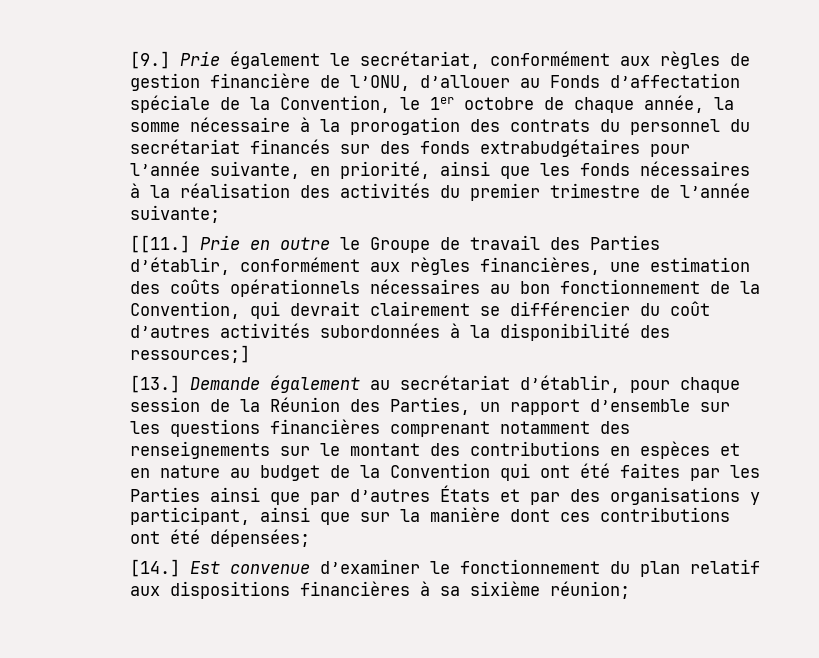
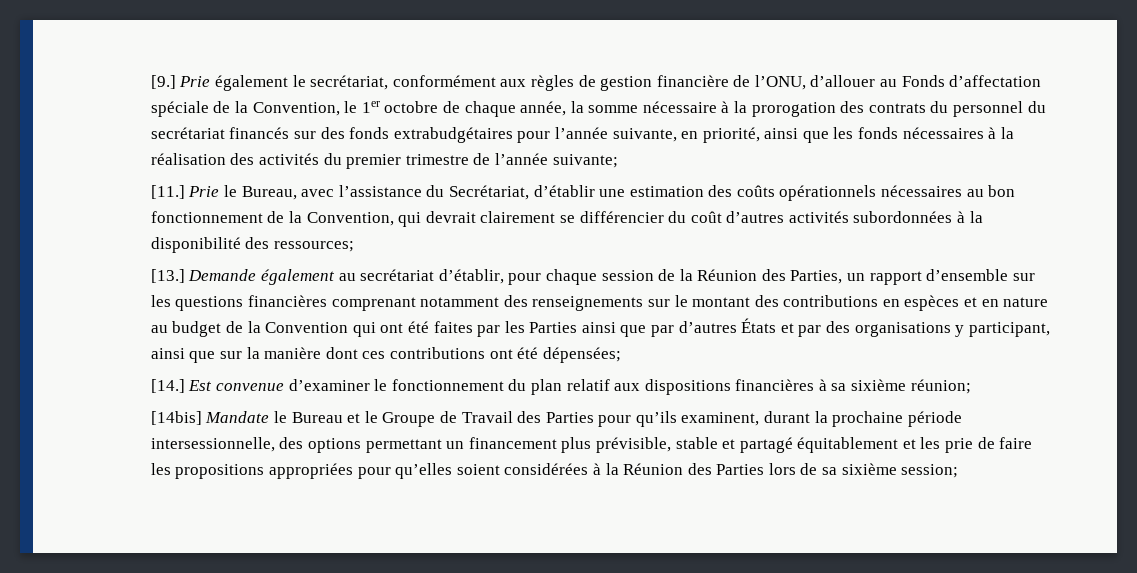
[129,235,660,253] [129,257,600,275] [[11.] Prie en outre le Groupe de travail des Parties d’établir, conformément aux règles financières, -> [150,185,595,200] [11.] Prie le Bureau, avec l’assistance du Secrétariat, d’établir
[129,345,250,363] ressources;] -> [274,241,355,252] ressources;
(630, 590) none -> [150,411,962,427] [150,437,1033,453] [150,463,959,479] // [14bis] Mandate le Bureau et le Groupe de Travail des Parties pour qu’ils examinent, durant la prochaine période intersessionnelle, des options permettant un financement plus prévisible, stable et partagé équitablement et les prie de faire les propositions appropriées pour qu’elles soient considérées à la Réunion des Parties lors de sa sixième session;

